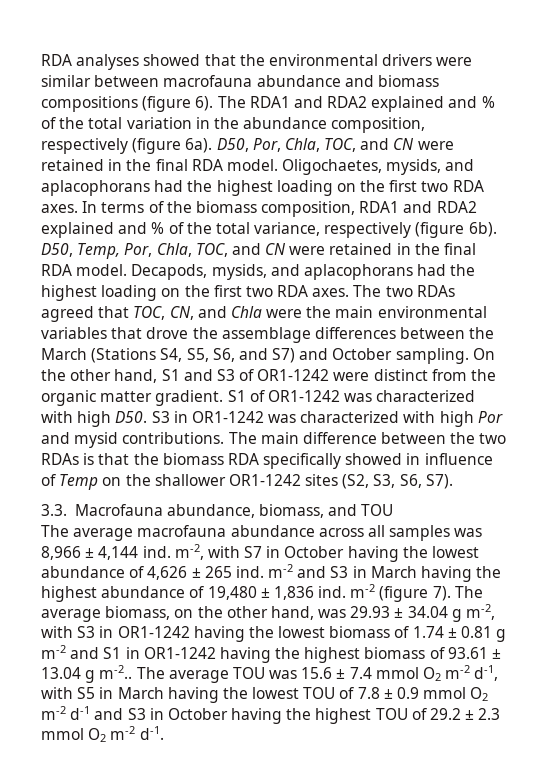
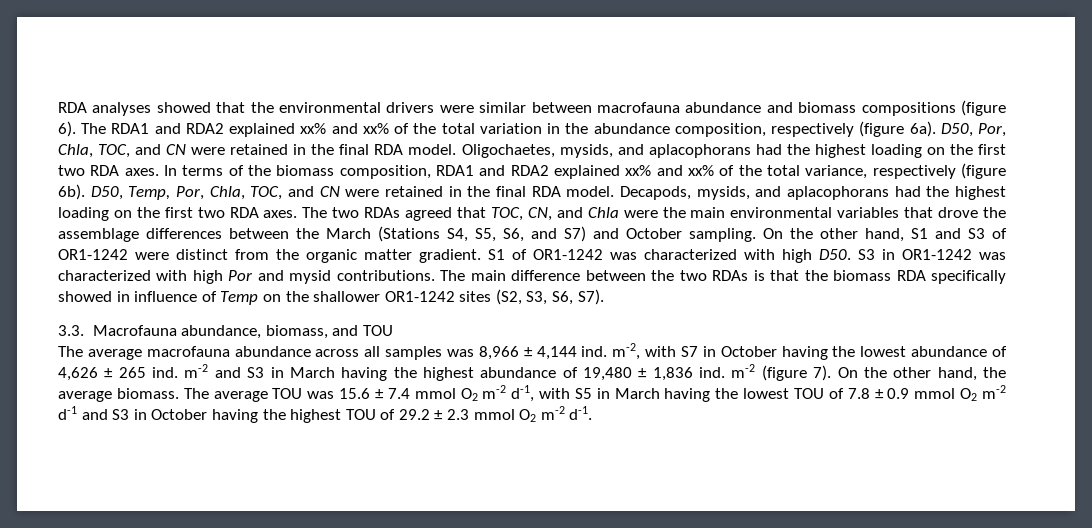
[448,96,495,108] and % -> [300,123,389,134] xx% and xx%
[118,222,165,234] and % -> [625,165,715,176] xx% and xx%
[454,586,483,598] [41,604,496,622] [41,626,507,642] [41,645,502,663] [41,665,133,683] The average biomass, on the other hand, was 29.93 ± 34.04 g m-2, with S3 in OR1-1242 having the lowest biomass of 1.74 ± 0.81 g m-2 and S1 in OR1-1242 having the highest biomass of 93.61 ± 13.04 g m-2.. -> [837,367,1007,381] [58,388,179,402] On the other hand, the average biomass.

